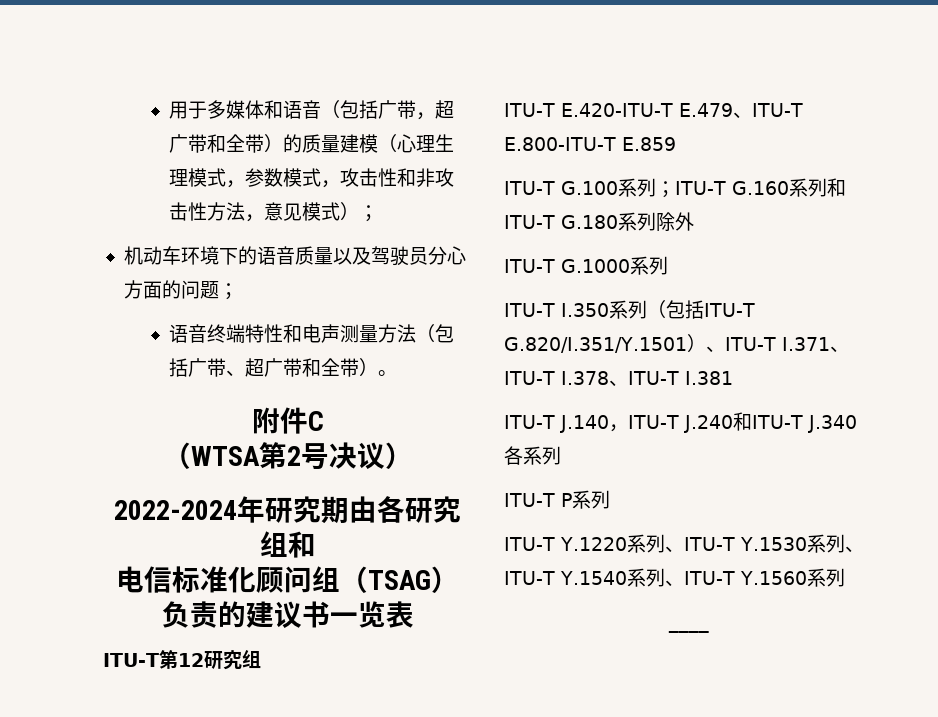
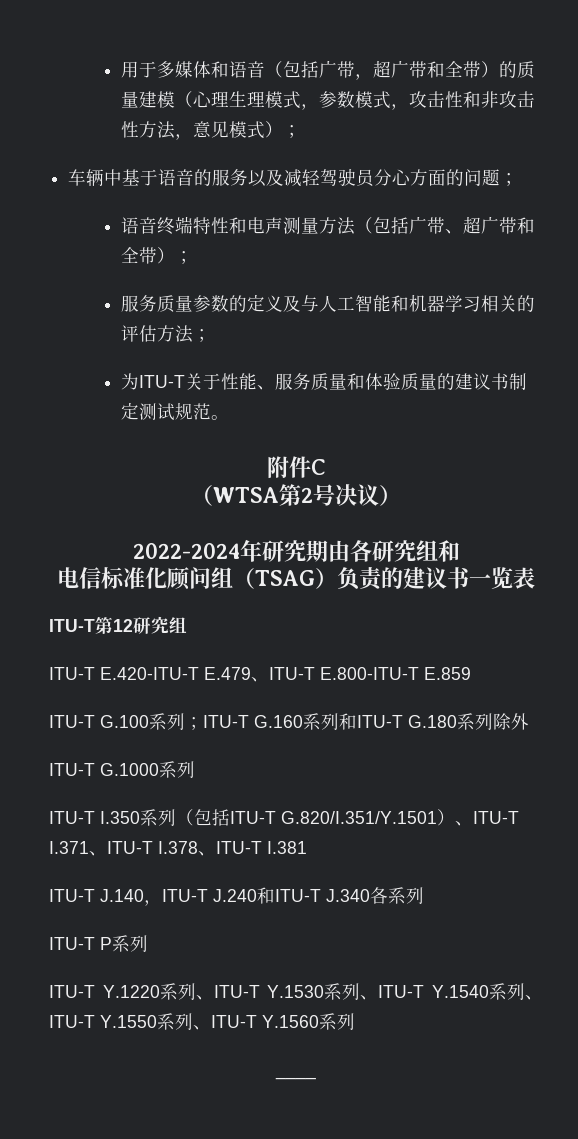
[123,246,371,265] 机动车环境下的语音质量以及 -> [68,169,321,187] 车辆中基于语音的服务以及减轻
(379, 367) none -> [175,251,194,264] [121,294,536,313] [121,325,212,343] [121,373,528,391] [121,402,212,421] ； // 服务质量参数的定义及与人工智能和机器学习相关的评估方法； // 为ITU-T关于性能、服务质量和体验质量的建议书制定测试规范
(735, 578) none -> [100,1013,257,1030] Y.1550系列、ITU-T

